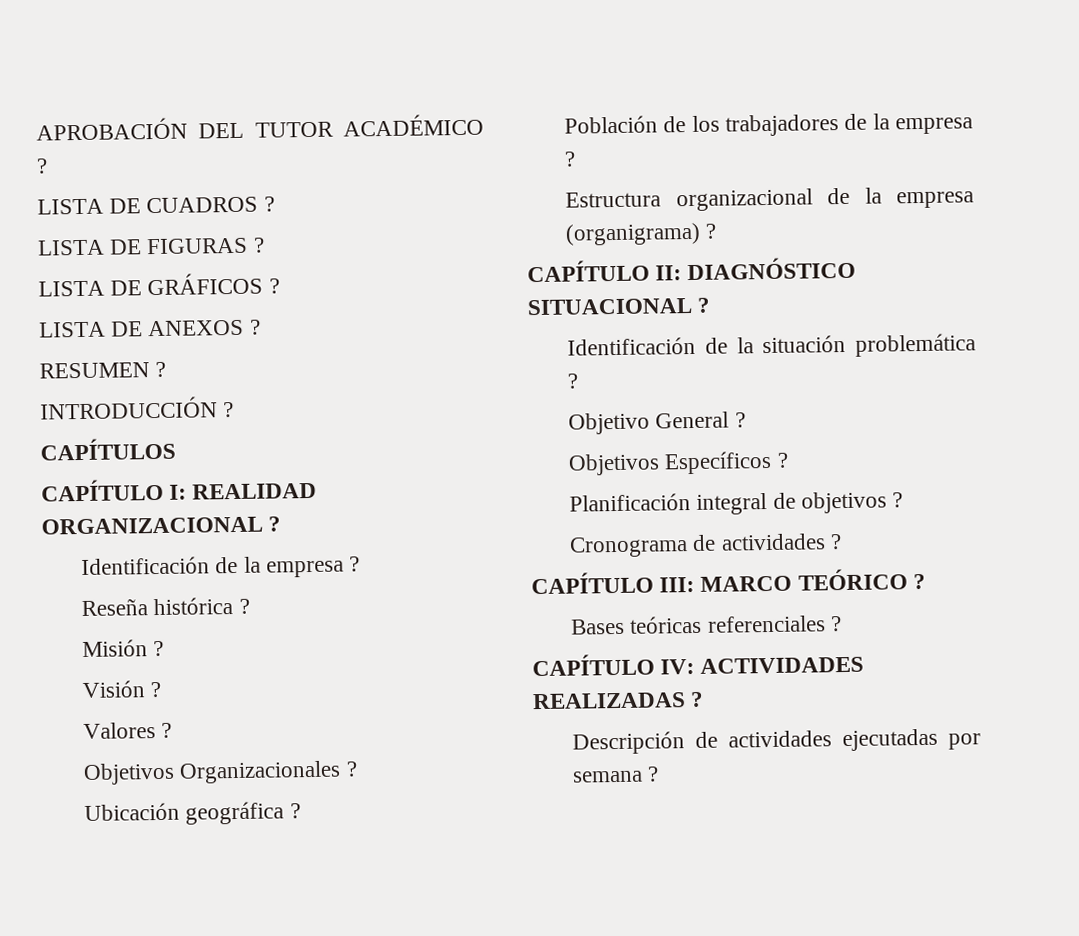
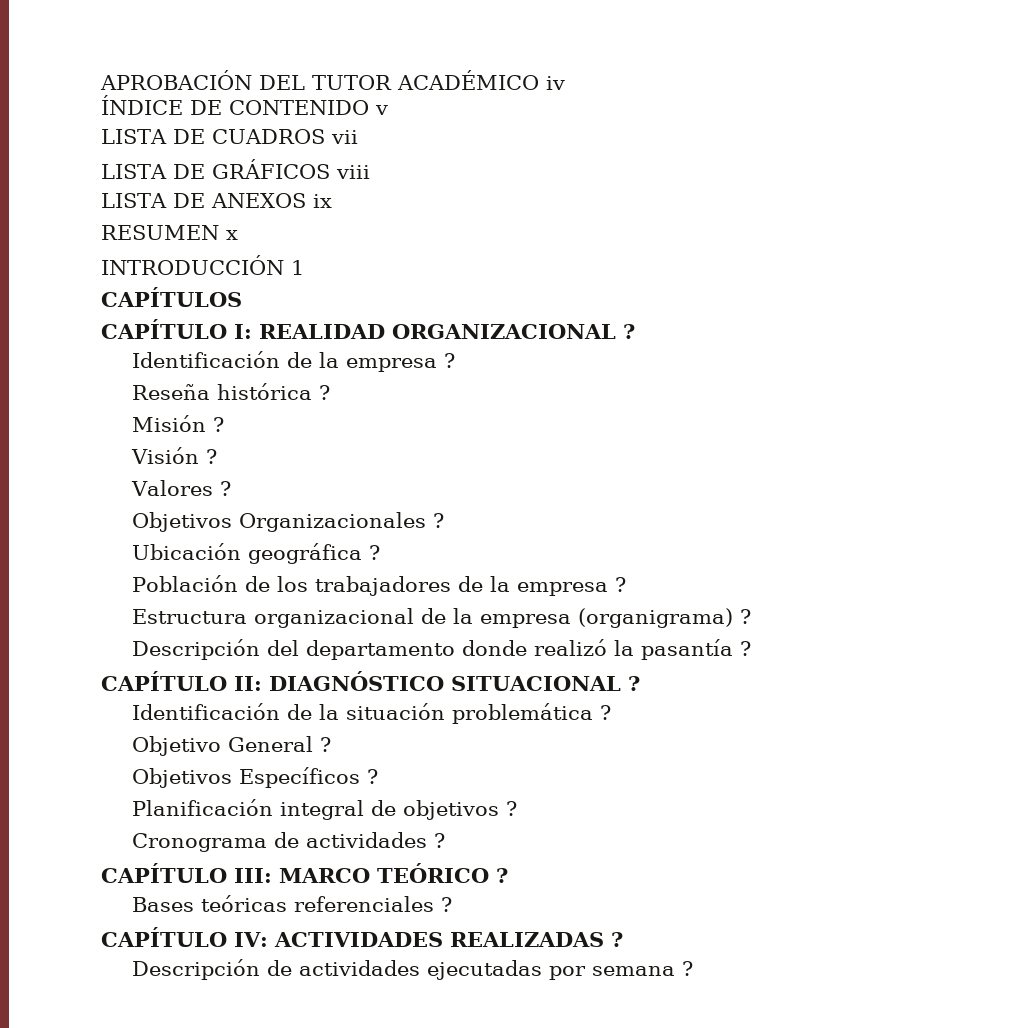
[36,158,48,174] [37,196,275,215] [37,237,265,256] ? // LISTA DE CUADROS ? // LISTA DE FIGURAS ? -> [546,76,565,90] [101,95,388,115] [101,129,358,144] iv // ÍNDICE DE CONTENIDO v // LISTA DE CUADROS vii
[268,278,280,294] ? -> [335,165,370,179] viii
[249,319,261,335] ? -> [312,194,332,208] ix
[155,361,167,378] ? -> [226,230,238,240] x
[223,401,235,418] ? -> [291,260,304,275] 1
(718, 231) none -> [132,639,752,660] // Descripción del departamento donde realizó la pasantía ?

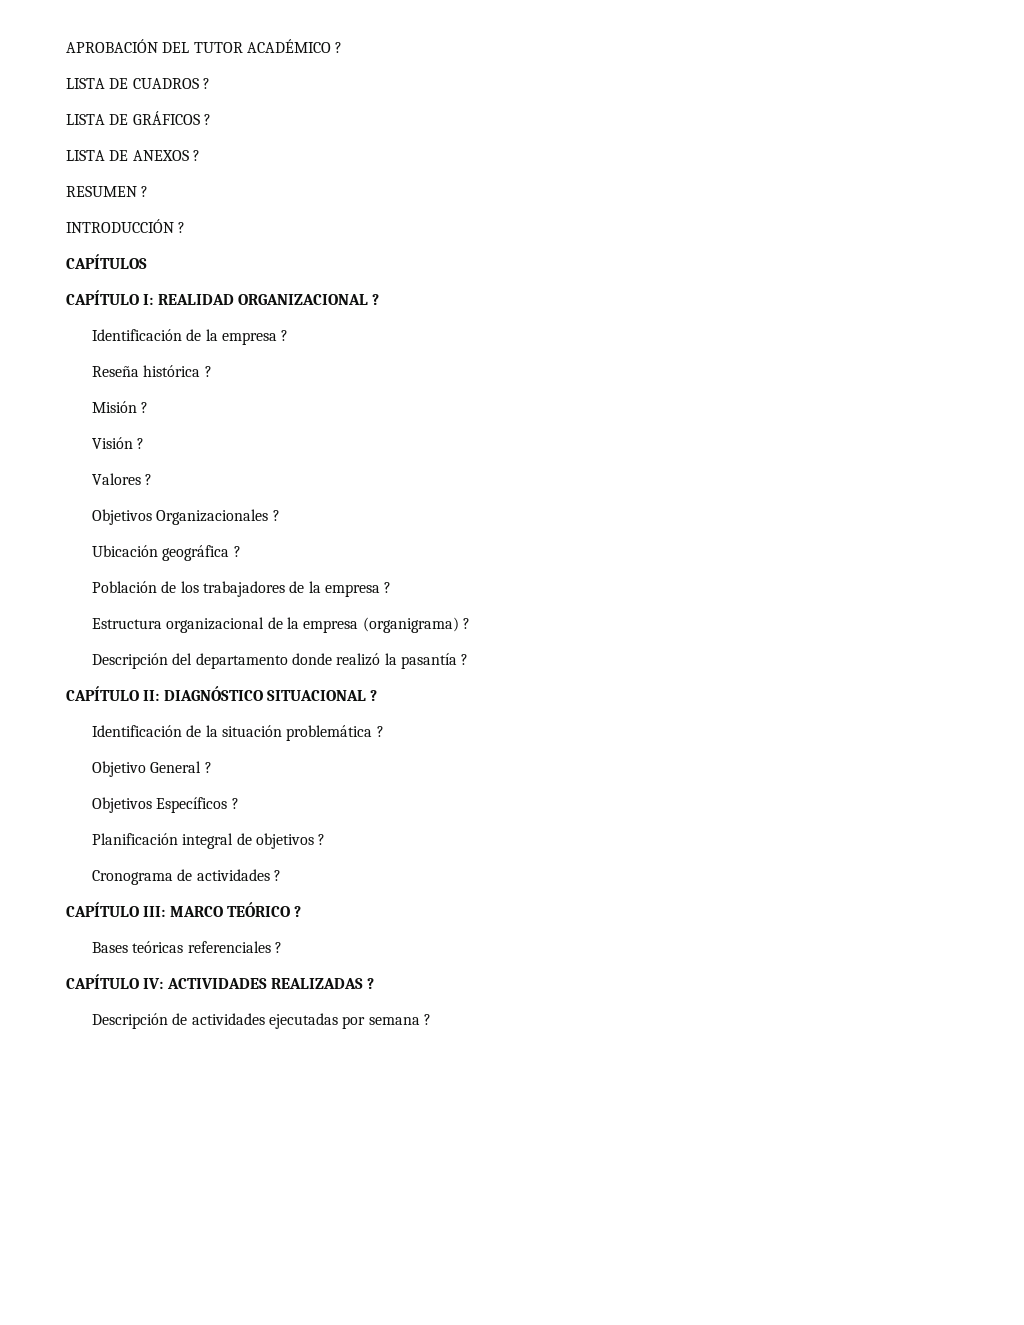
[546,76,565,90] [101,95,388,115] iv // ÍNDICE DE CONTENIDO v -> [335,42,343,53] ?
[330,130,358,144] vii -> [202,78,210,89] ?
[335,165,370,179] viii -> [203,114,211,125] ?
[312,194,332,208] ix -> [192,150,200,161] ?
[226,230,238,240] x -> [141,186,149,197] ?
[291,260,304,275] 1 -> [178,222,186,233] ?

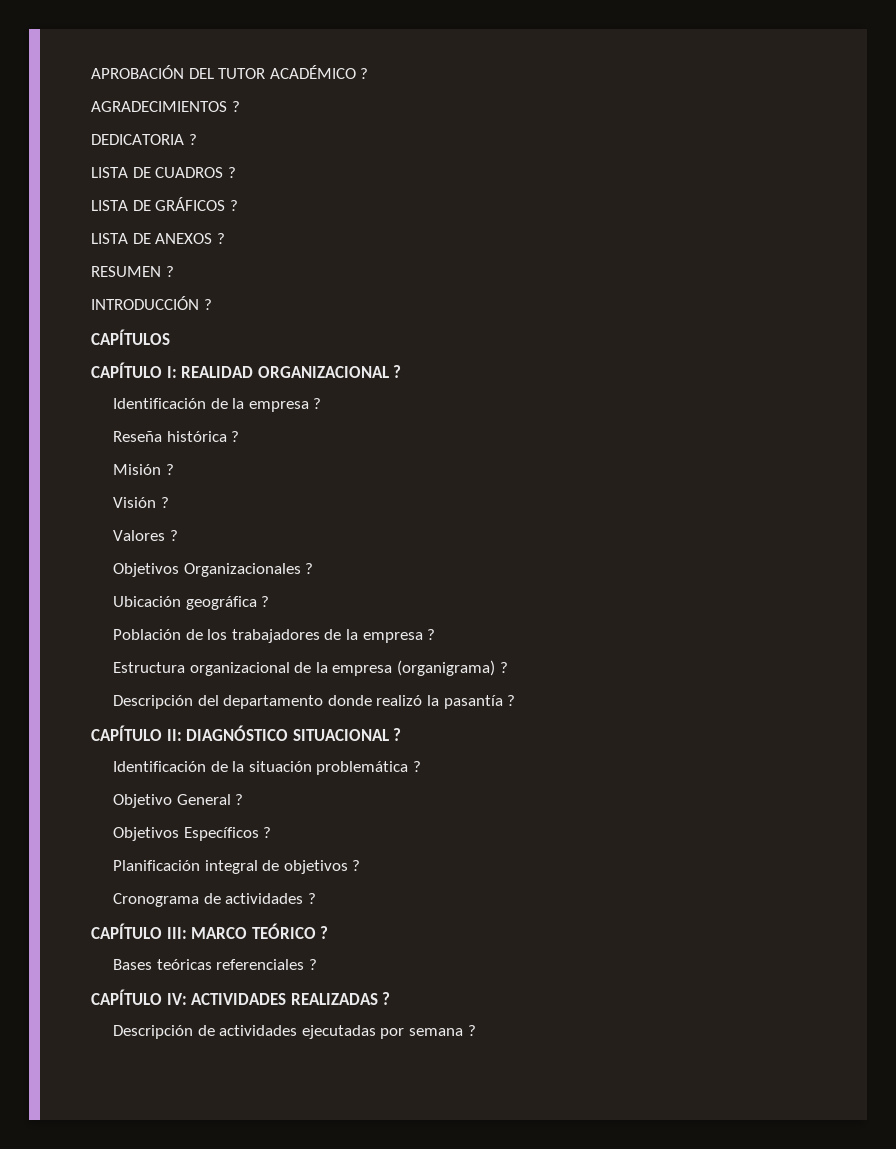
(343, 47) none -> [91,101,240,112] [91,134,197,145] // AGRADECIMIENTOS ? // DEDICATORIA ?

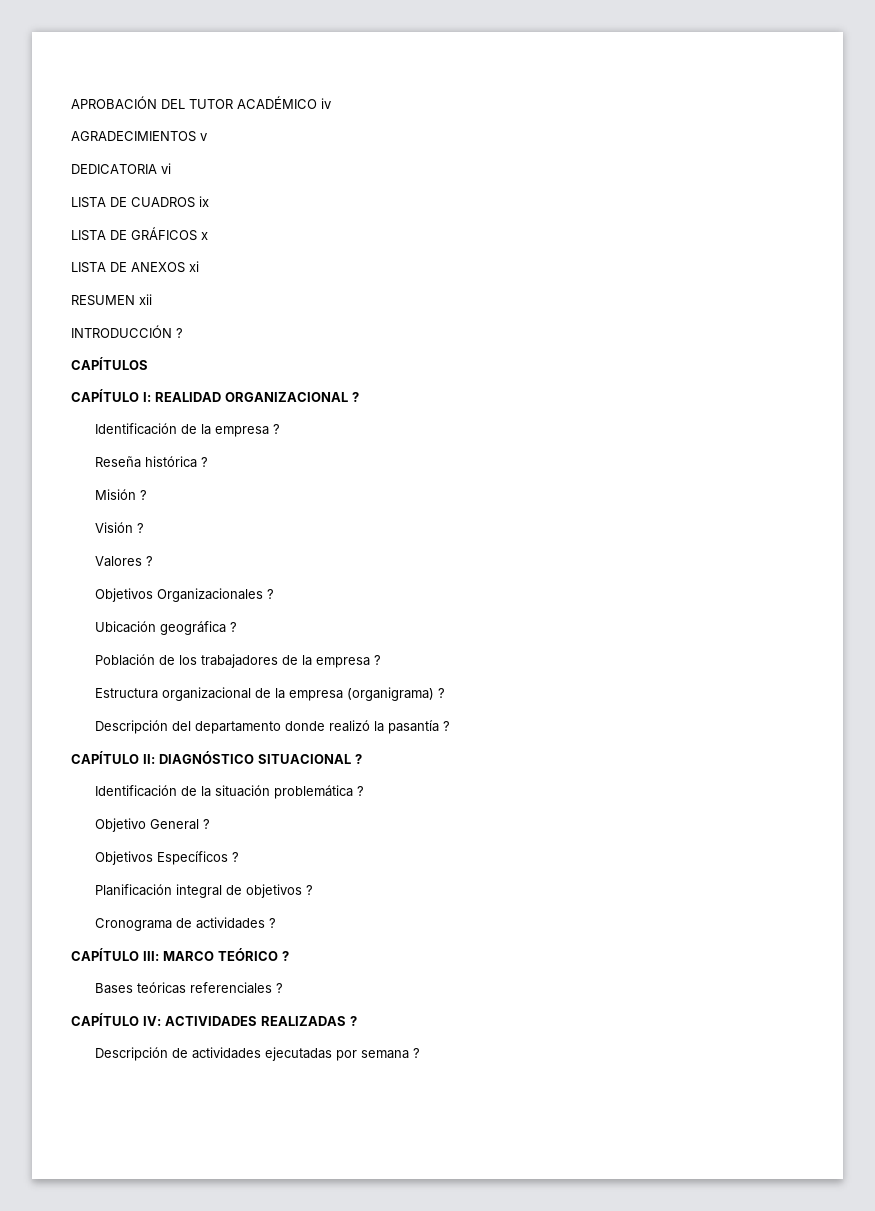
[360,68,369,79] ? -> [321,98,331,109] iv
[231,101,240,112] ? -> [200,133,207,141] v
[188,134,197,145] ? -> [161,163,171,174] vi
[227,167,236,178] ? -> [199,196,209,207] ix
[229,200,238,211] ? -> [201,232,208,240] x
[216,233,225,244] ? -> [189,261,199,272] xi
[165,266,174,277] ? -> [139,294,152,305] xii

